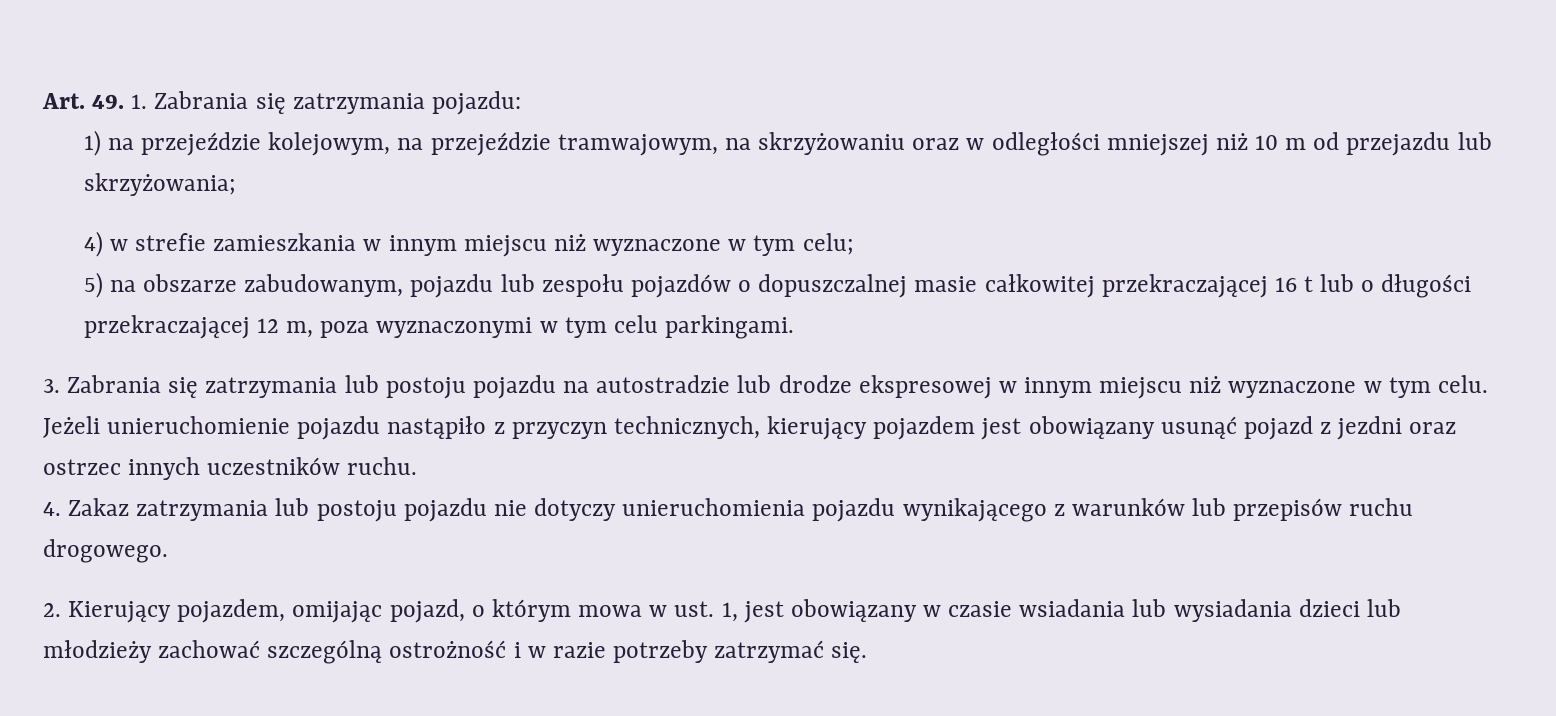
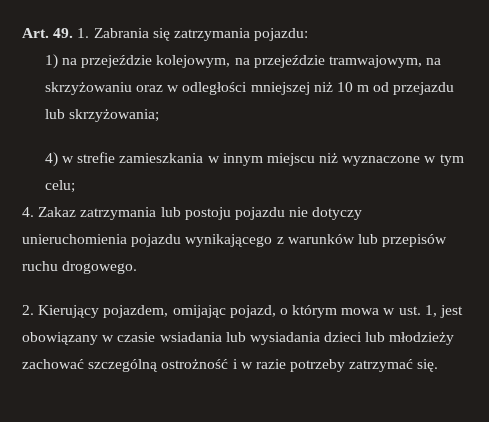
[83,272,1472,298] [83,315,795,339] [43,375,1488,399] [43,416,1457,440] [43,457,418,480] // 5) na obszarze zabudowanym, pojazdu lub zespołu pojazdów o dopuszczalnej masie całkowitej przekraczającej 16 t lub o długości przekraczającej 12 m, poza wyznaczonymi w tym celu parkingami. // 3. Zabrania się zatrzymania lub postoju pojazdu na autostradzie lub drodze ekspresowej w innym miejscu niż wyznaczone w tym celu. Jeżeli unieruchomienie pojazdu nastąpiło z przyczyn technicznych, kierujący pojazdem jest obowiązany usunąć pojazd z jezdni oraz ostrzec innych uczestników ruchu. -> (75, 186) none

